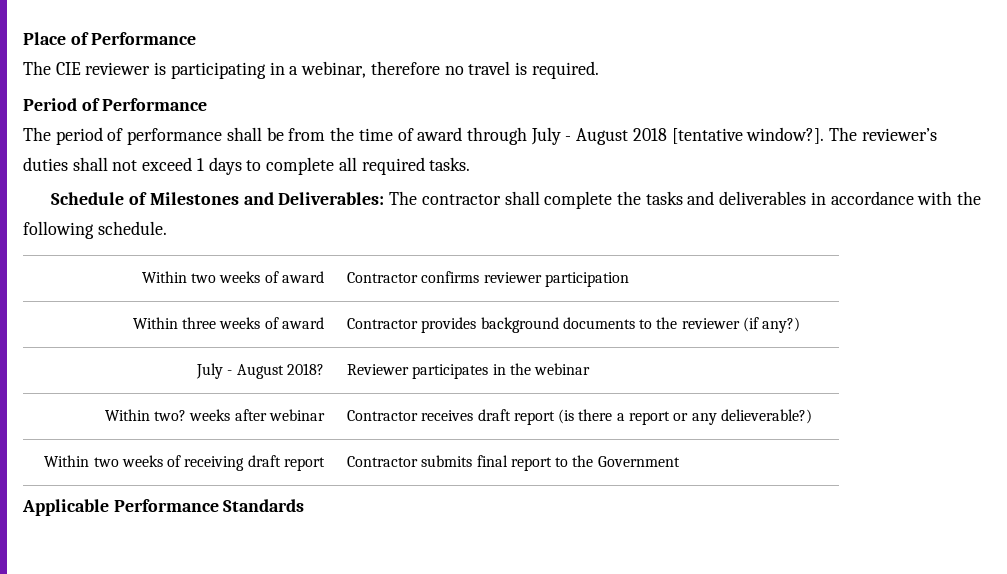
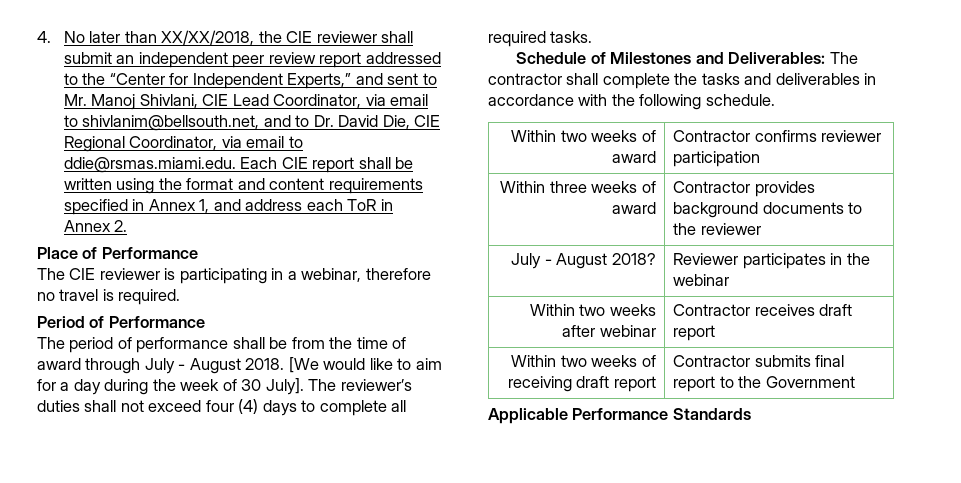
(23, 38) none -> [37,30,414,45] [64,52,441,68] [64,73,437,89] [64,94,429,110] [64,115,441,131] [64,136,303,152] [64,157,414,173] [64,178,423,194] [64,199,393,215] [64,220,128,232] 4. No later than XX/XX/2018, the CIE reviewer shall submit an independent peer review report addressed to the “Center for Independent Experts,” and sent to Mr. Manoj Shivlani, CIE Lead Coordinator, via email to shivlanim@bellsouth.net, and to Dr. David Die, CIE Regional Coordinator, via email to ddie@rsmas.miami.edu. Each CIE report shall be written using the format and content requirements specified in Annex 1, and address each ToR in Annex 2. //
[632,127,825,144] 2018 [tentative window?]. -> [245,357,442,373] [37,378,304,395] 2018. [We would like to aim for a day during the week of 30 July].
[196,158,204,171] 1 -> [205,399,259,414] four (4)
[743,317,801,333] (if any?) -> (761, 229) none
[154,410,187,421] two? -> [579,304,606,316] two
[558,409,813,425] (is there a report or any delieverable?) -> (716, 333) none

